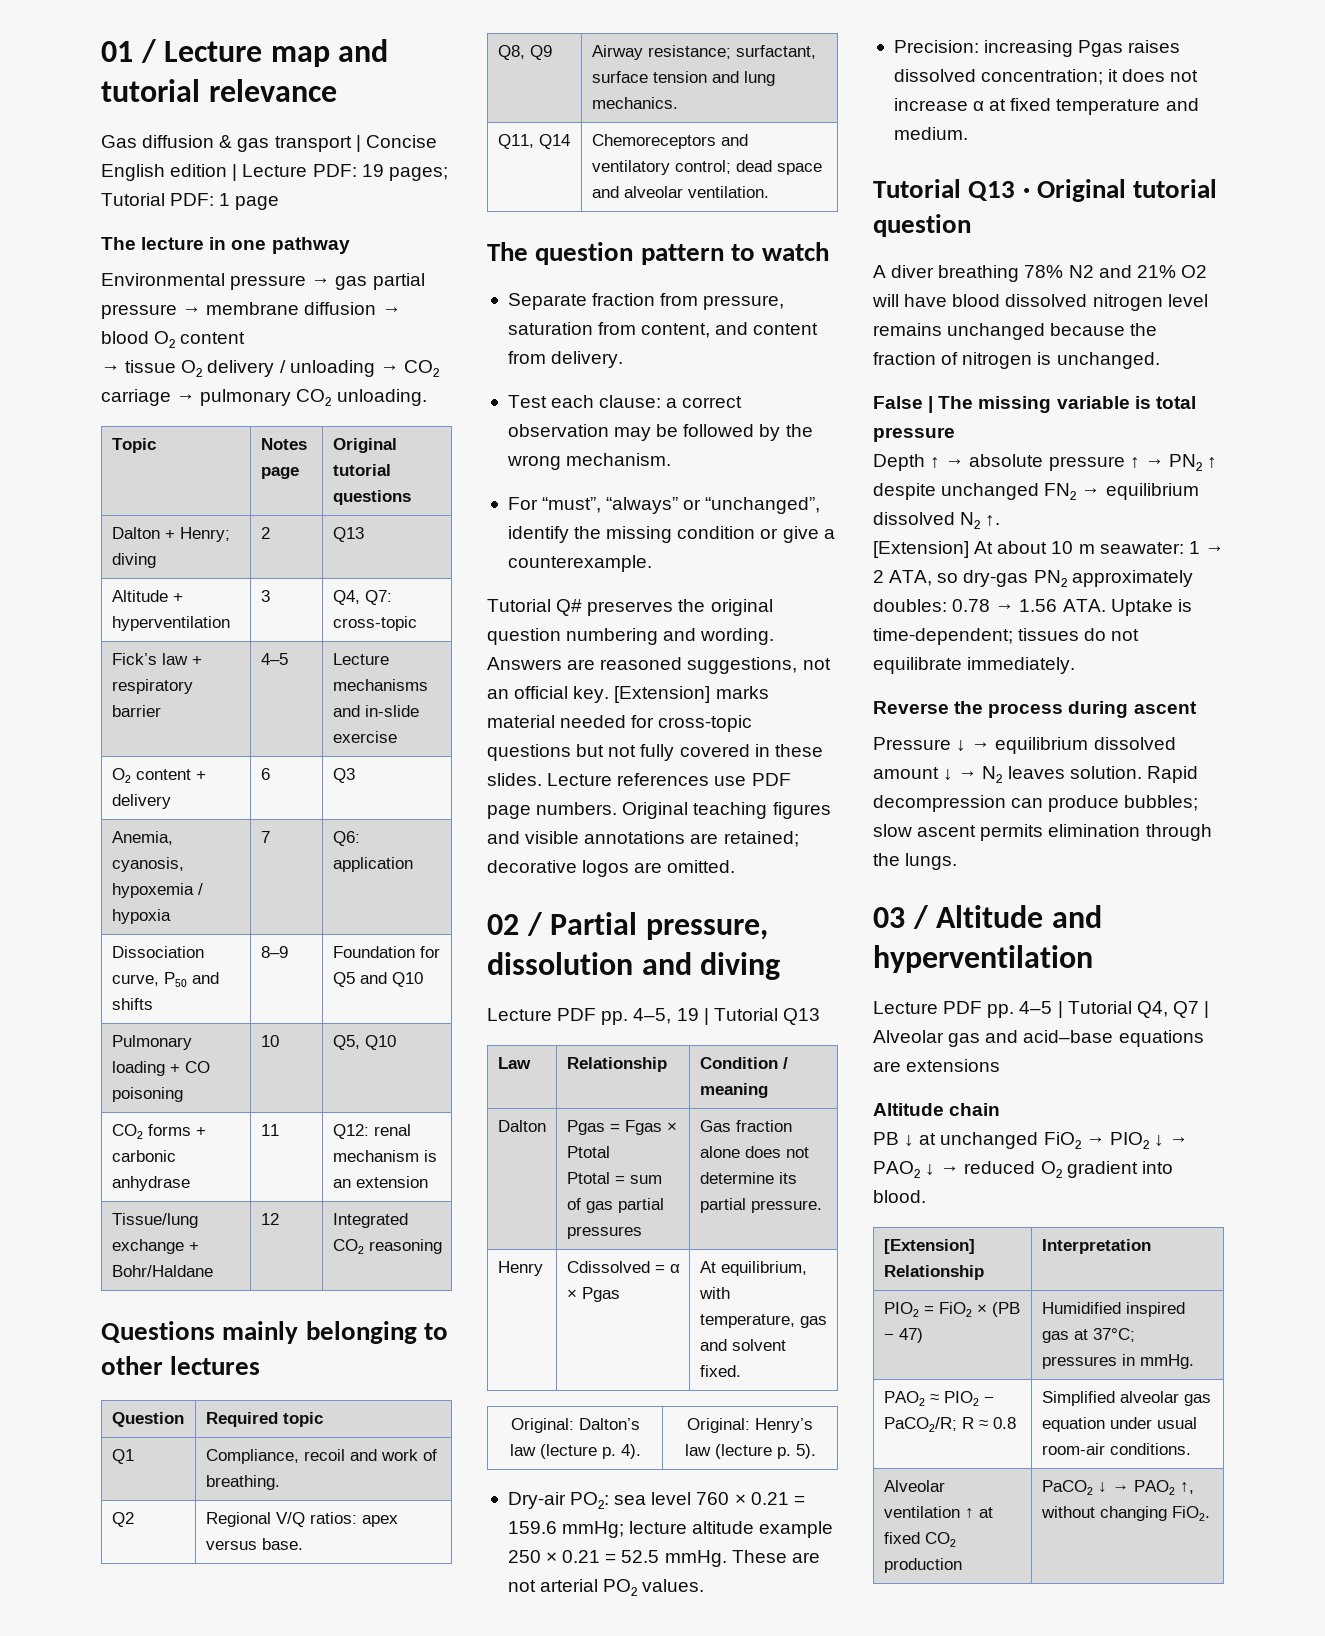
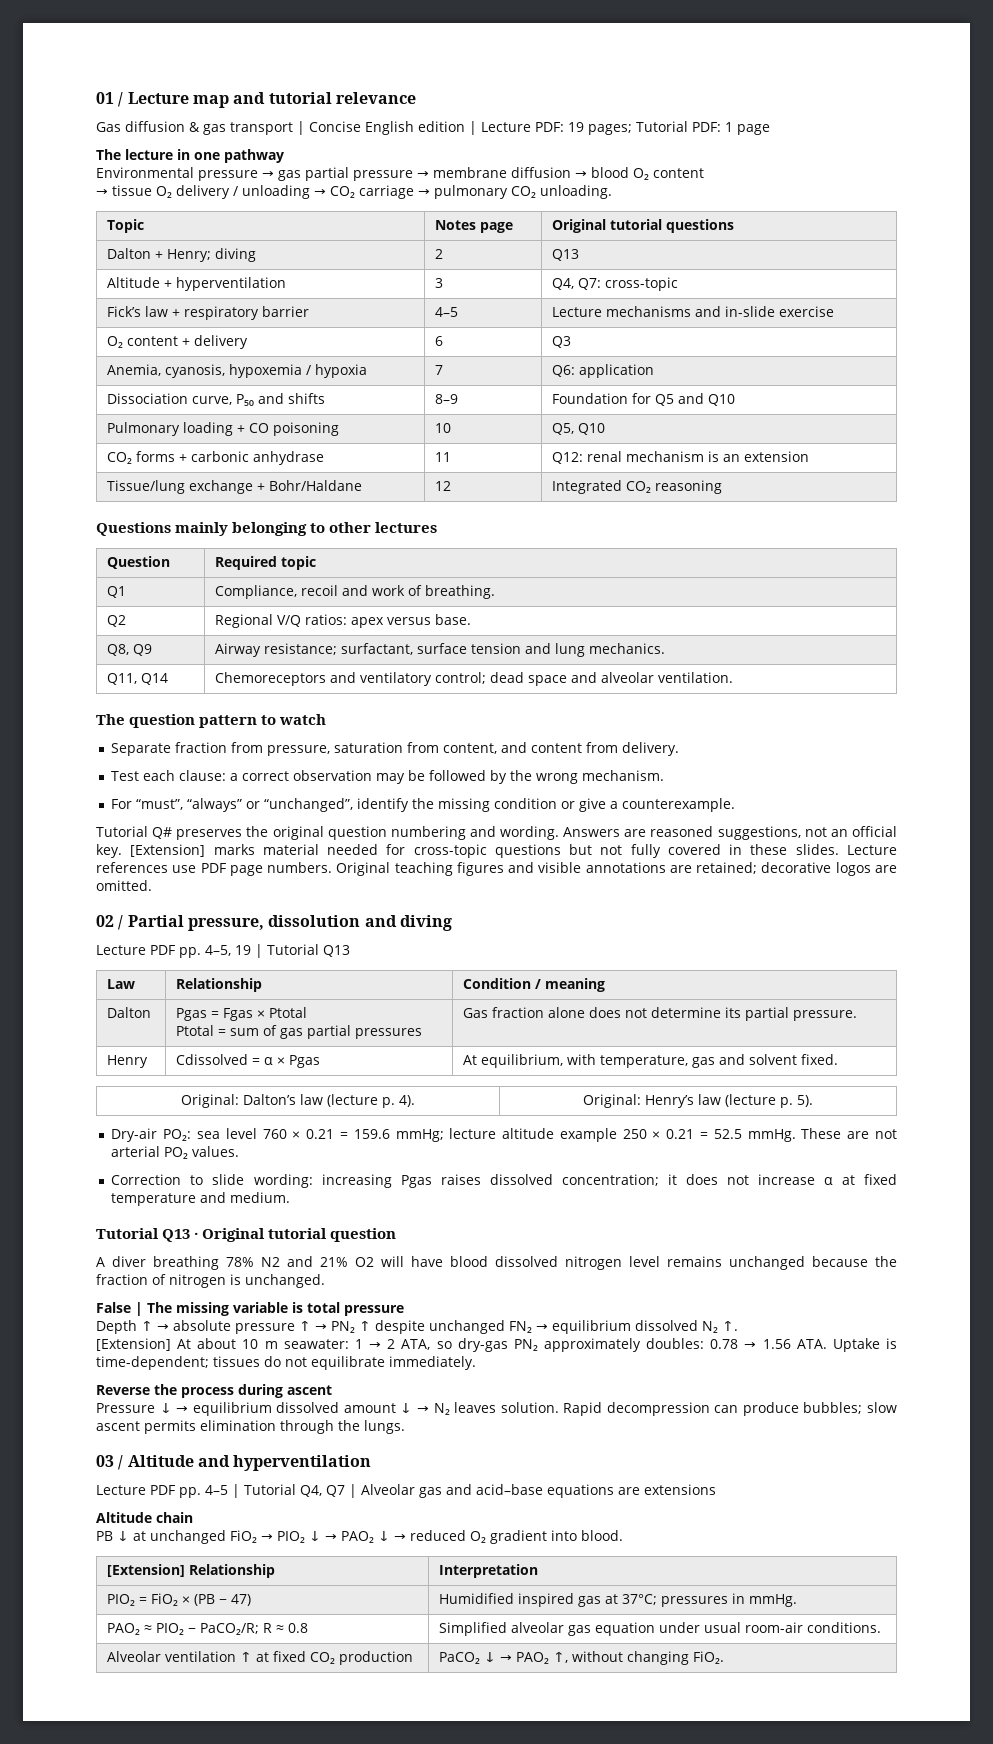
[893,40,979,53] Precision: -> [111,1174,313,1188] Correction to slide wording:

